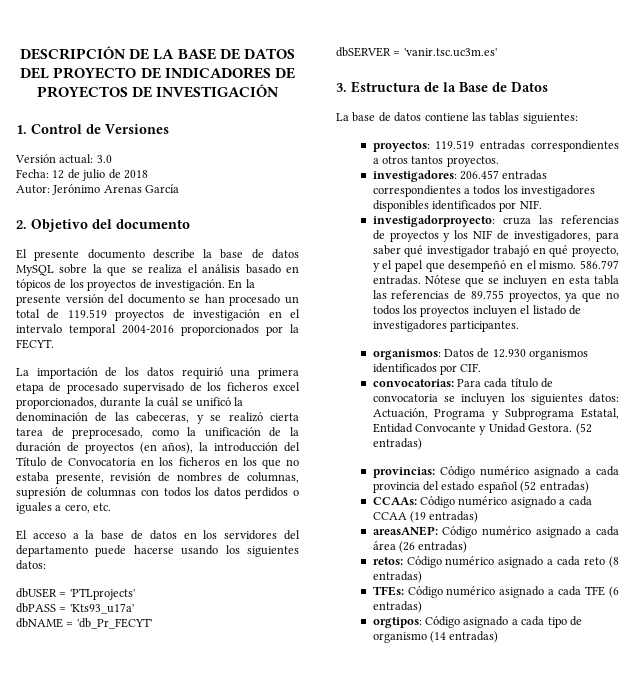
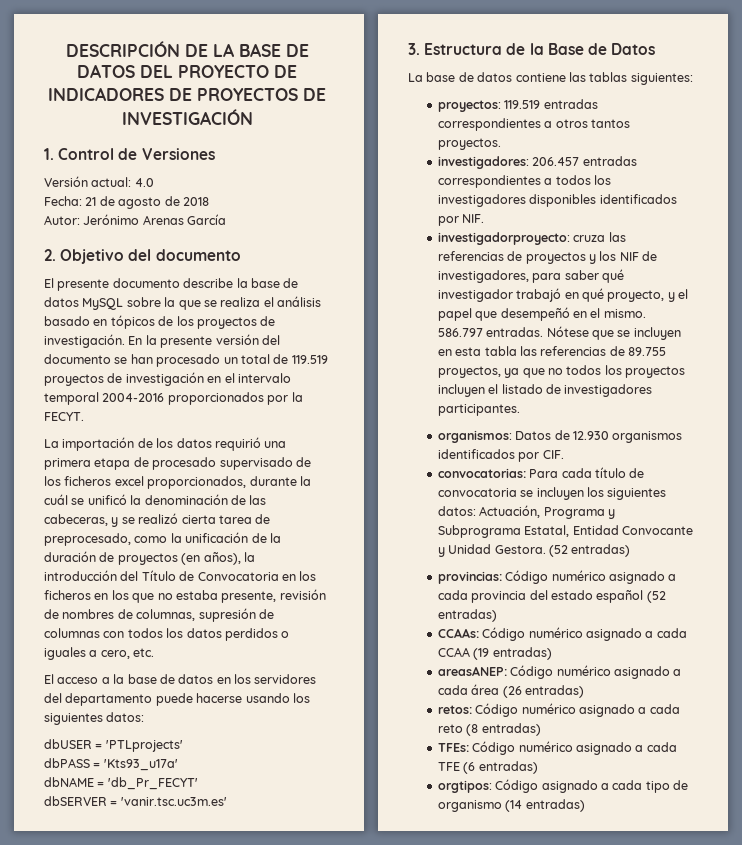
[96,155,112,163] 3.0 -> [134,178,154,187] 4.0
[52,169,106,181] 12 de julio -> [85,196,162,209] 21 de agosto

